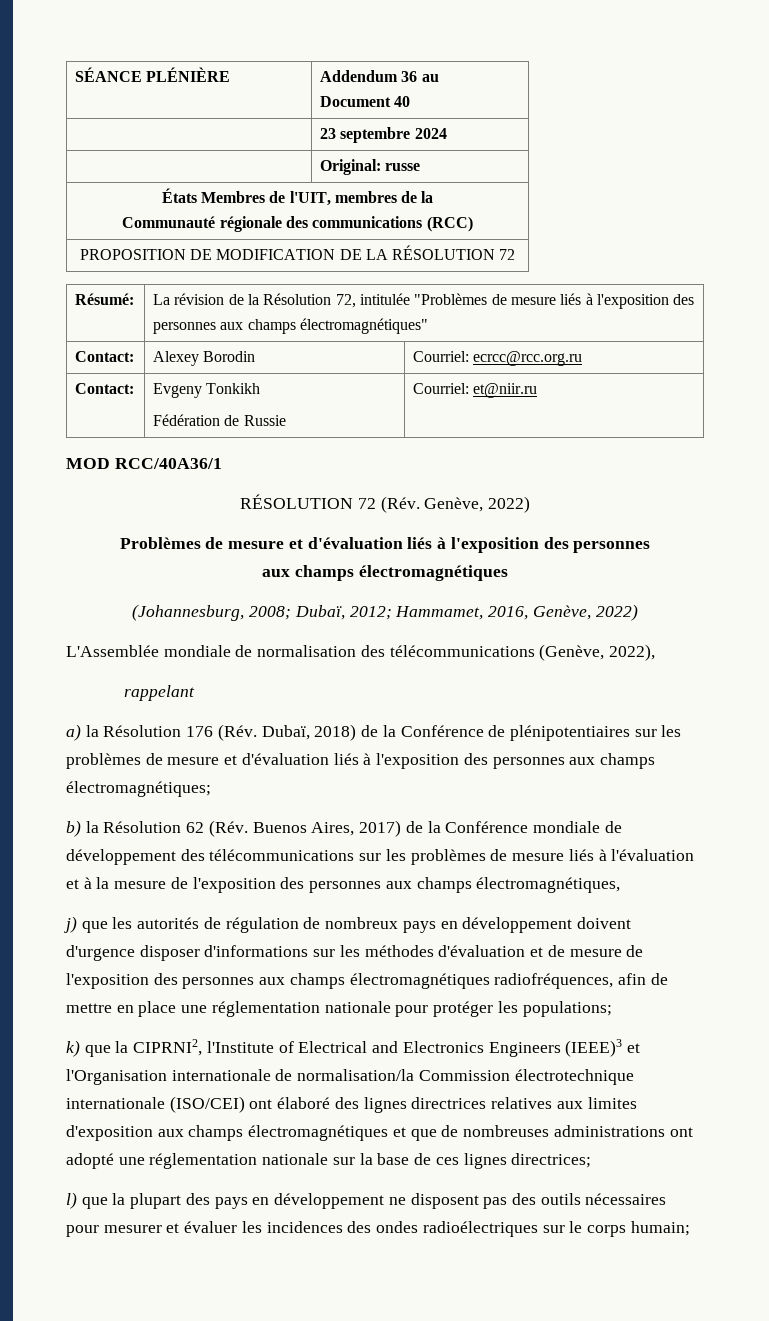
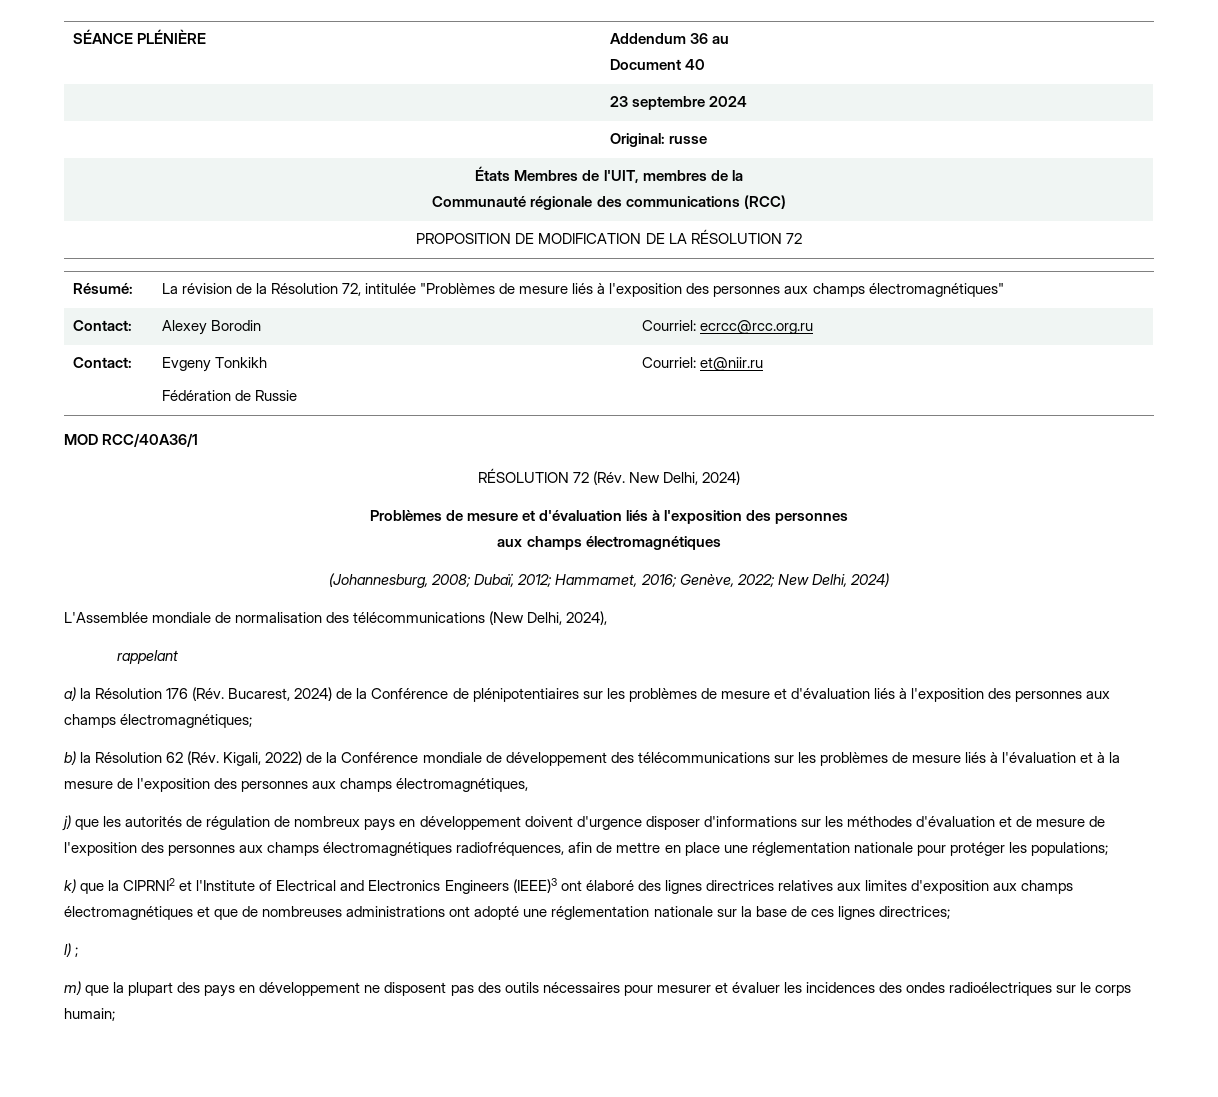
[424,496,530,513] Genève, 2022) -> [629,471,741,485] New Delhi, 2024)
[488,604,638,621] 2016, Genève, 2022) -> [640,573,889,587] 2016; Genève, 2022; New Delhi, 2024)
[539,644,656,661] (Genève, 2022), -> [489,611,608,625] (New Delhi, 2024),
[261,724,357,741] Dubaï, 2018) -> [228,687,333,701] Bucarest, 2024)
[252,820,402,837] Buenos Aires, 2017) -> [223,751,303,766] Kigali, 2022)
[133,1039,203,1056] CIPRNI2, -> [123,878,193,891] CIPRNI2 et
[626,1043,640,1053] [66,1069,634,1085] [66,1096,245,1113] et l'Organisation internationale de normalisation/la Commission électrotechnique internationale (ISO/CEI) -> (557, 885) none
(77, 1200) none -> [75,947,79,957] [64,981,81,995] ; // m)

